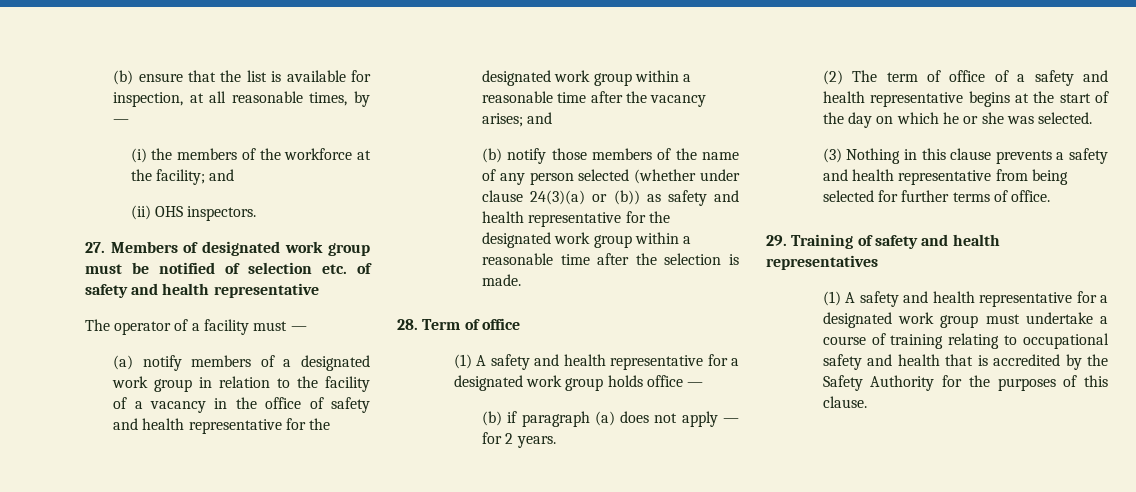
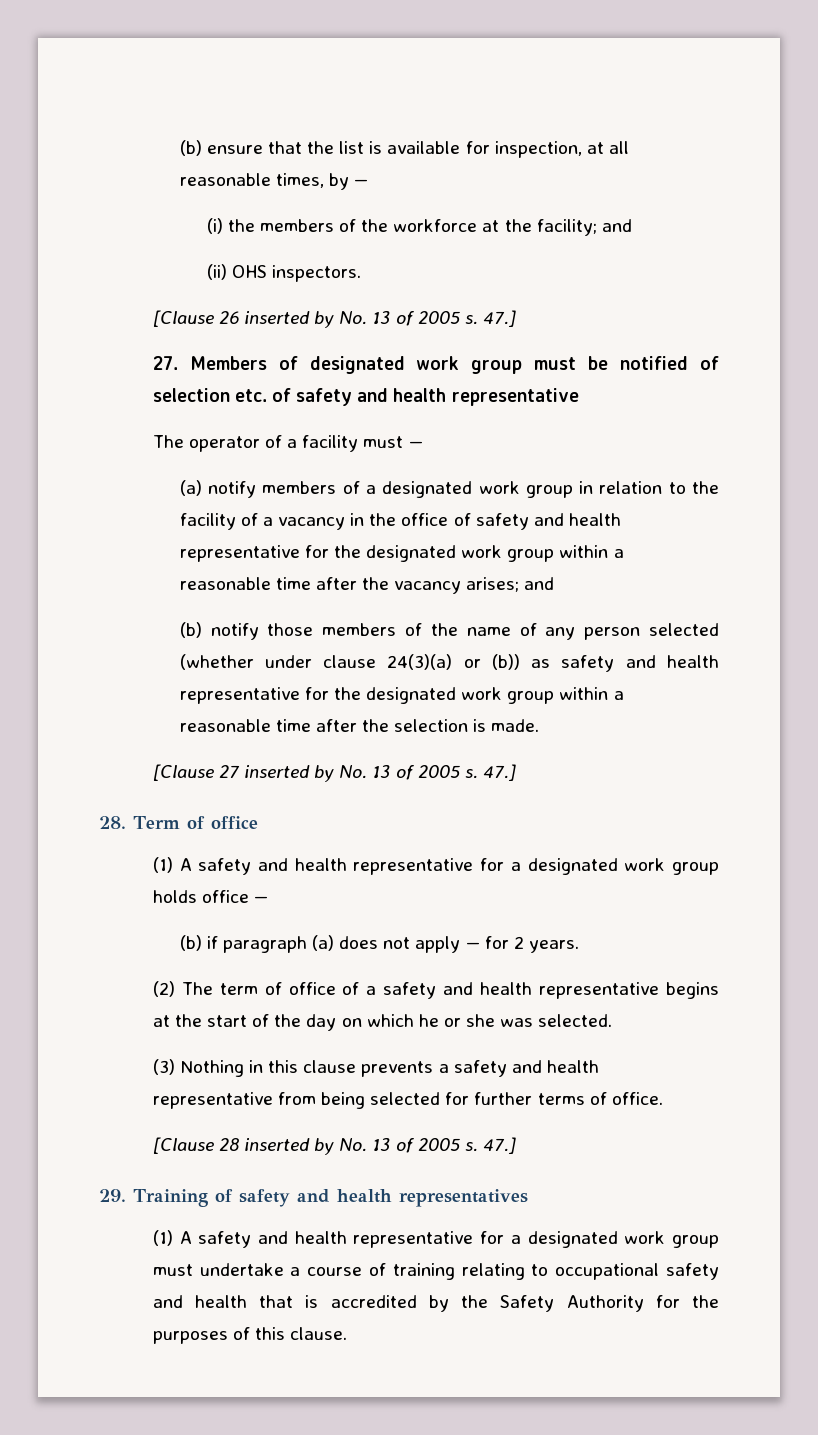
(257, 213) none -> [152,310,516,328] // [Clause 26 inserted by No. 13 of 2005 s. 47.]
(522, 280) none -> [152,764,516,782] // [Clause 27 inserted by No. 13 of 2005 s. 47.]
(1051, 196) none -> [152,1137,516,1155] // [Clause 28 inserted by No. 13 of 2005 s. 47.]

